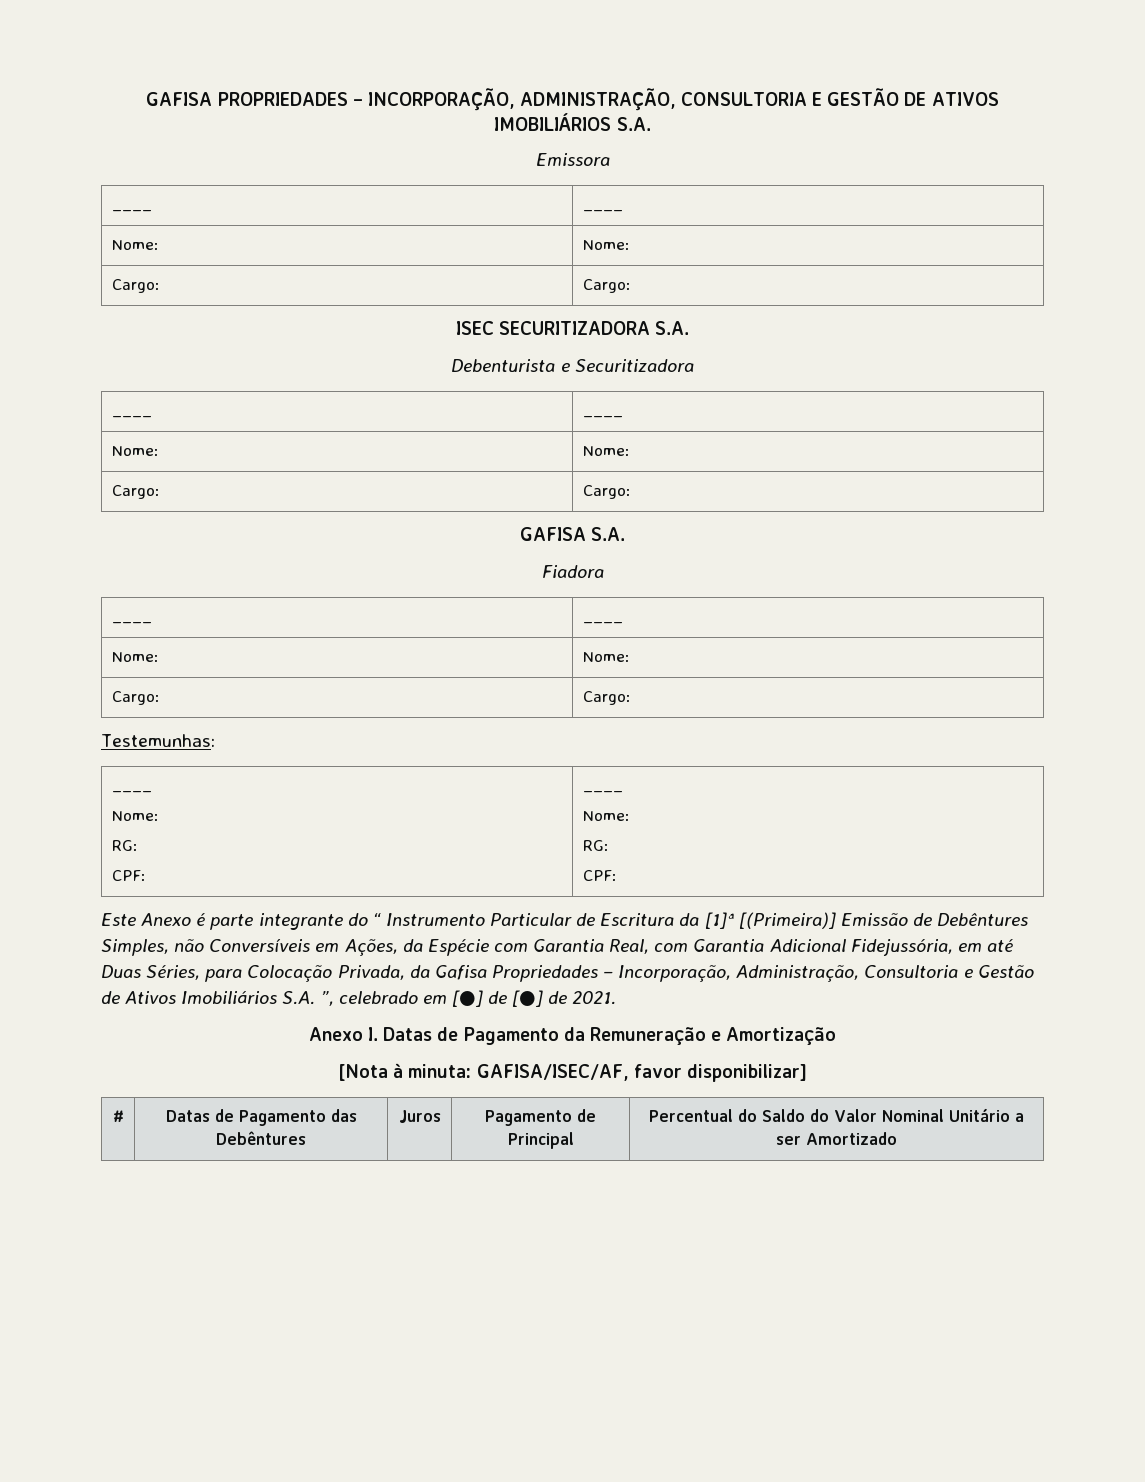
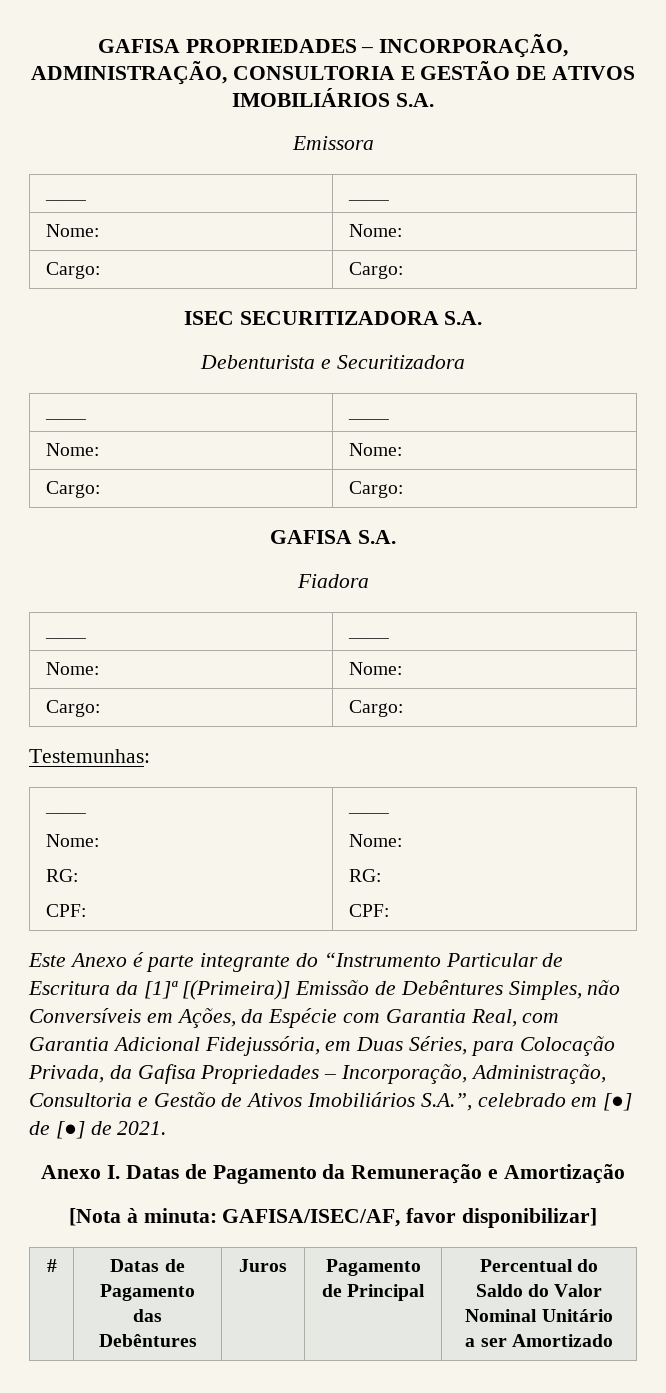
[372,913,485,926] “ Instrumento -> [323,952,441,967] “Instrumento
[986,939,1013,952] até -> (352, 1046) none
[282,991,334,1006] S.A. ”, -> [420,1093,472,1111] S.A.”,

